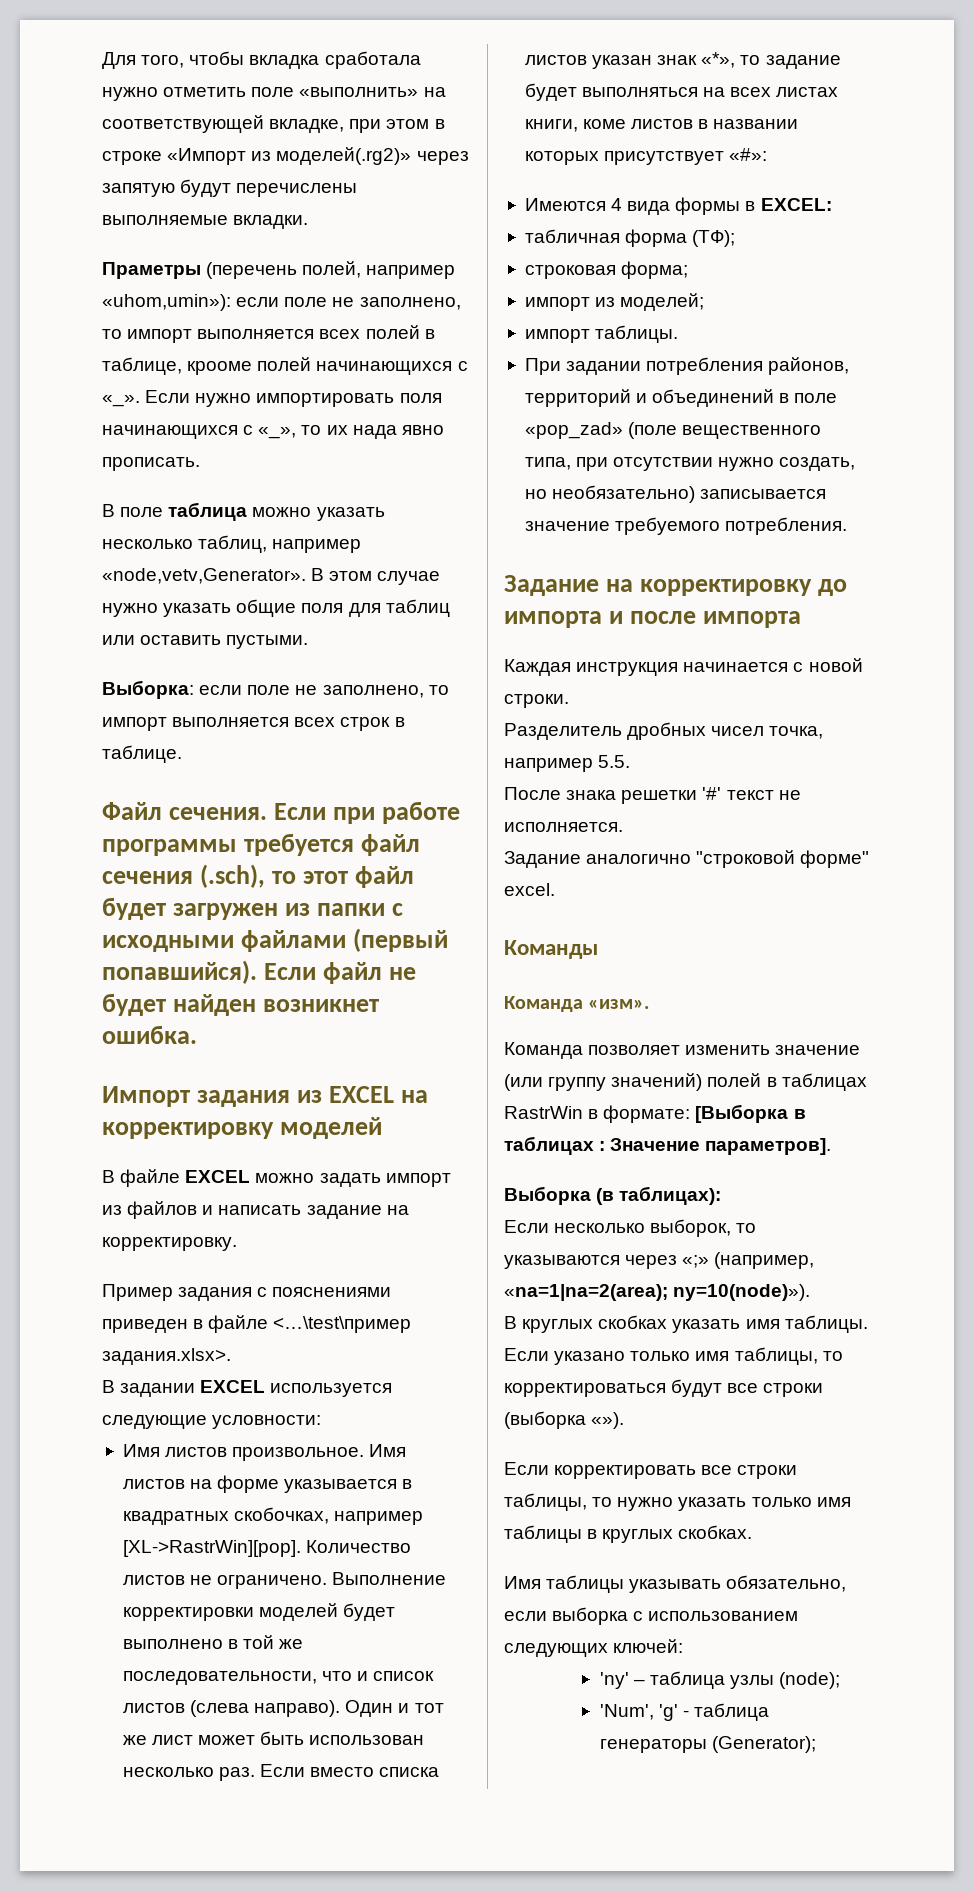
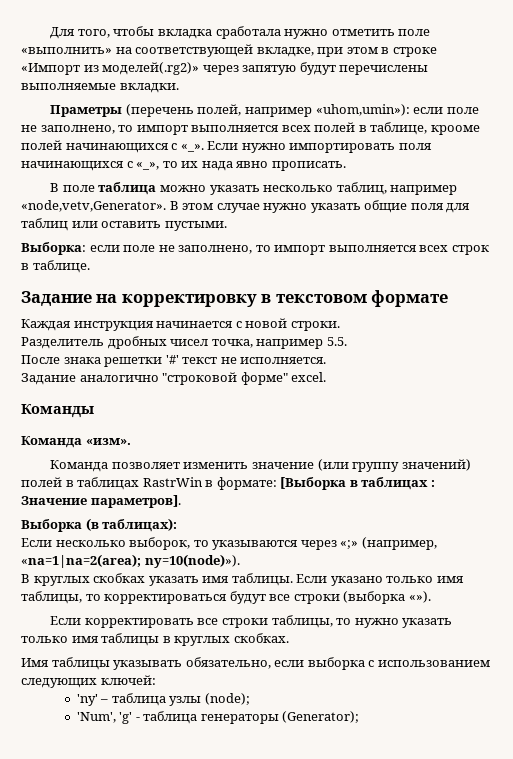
[102,801,460,824] [102,833,420,856] [102,864,414,888] [102,897,403,920] [102,928,448,952] [102,960,416,984] [102,993,379,1016] [102,1025,197,1044] [102,1086,428,1107] [102,1117,382,1139] [102,1169,451,1187] [102,1201,409,1219] [102,1237,237,1251] [102,1284,392,1301] [102,1315,412,1333] [102,1348,231,1365] [102,1380,393,1397] [102,1415,322,1429] [122,1444,407,1461] [122,1475,413,1493] [122,1507,424,1525] [122,1540,412,1557] [122,1572,447,1589] [122,1603,396,1621] [122,1635,304,1649] [122,1671,435,1685] [122,1700,444,1717] [122,1731,425,1745] [122,1764,440,1781] [524,52,841,69] [524,83,839,101] [524,119,799,132] [524,148,768,165] [524,197,832,215] [524,229,736,247] [524,261,689,279] [524,293,705,311] [524,325,679,343] [524,357,850,375] [524,389,838,407] [524,422,822,439] [524,457,856,471] [524,485,827,503] [524,517,848,535] [504,575,847,596] [504,611,801,628] Файл сечения. Если при работе программы требуется файл сечения (.sch), то этот файл будет загружен из папки с исходными файлами (первый попавшийся). Если файл не будет найден возникнет ошибка. // Импорт задания из EXCEL на корректировку моделей // В файле EXCEL можно задать импорт из файлов и написать задание на корректировку. // Пример задания с пояснениями приведен в файле <…\test\пример задания.xlsx>. // В задании EXCEL используется следующие условности: // Имя листов произвольное. Имя листов на форме указывается в квадратных скобочках, например [XL->RastrWin][pop]. Количество листов не ограничено. Выполнение корректировки моделей будет выполнено в той же последовательности, что и список листов (слева направо). Один и тот же лист может быть использован несколько раз. Если вместо списка листов указан знак «*», то задание будет выполняться на всех листах книги, коме листов в названии которых присутствует «#»: // Имеются 4 вида формы в EXCEL: // табличная форма (ТФ); // строковая форма; // импорт из моделей; // импорт таблицы. // При задании потребления районов, территорий и объединений в поле «pop_zad» (поле вещественного типа, при отсутствии нужно создать, но необязательно) записывается значение требуемого потребления. // Задание на корректировку до импорта и после импорта -> [21,290,449,307] Задание на корректировку в текстовом формате

